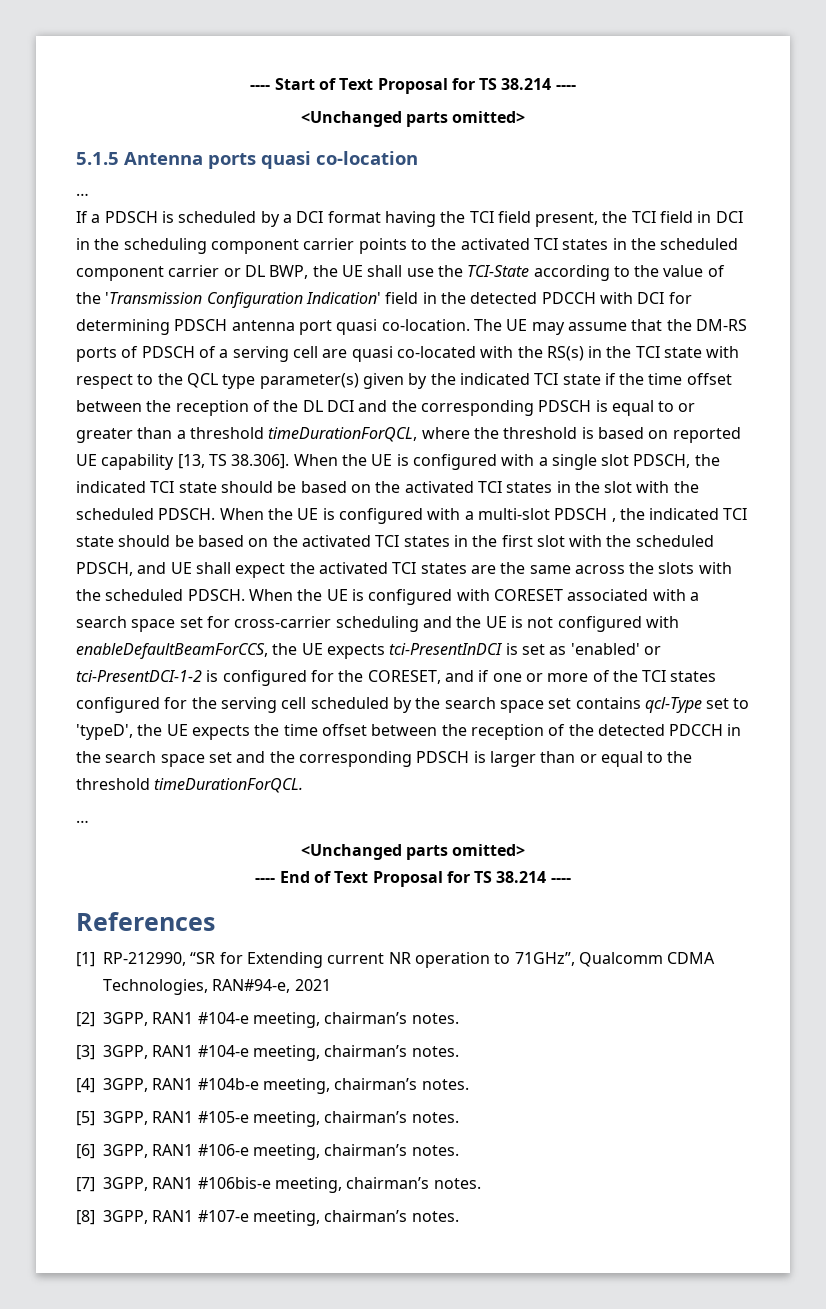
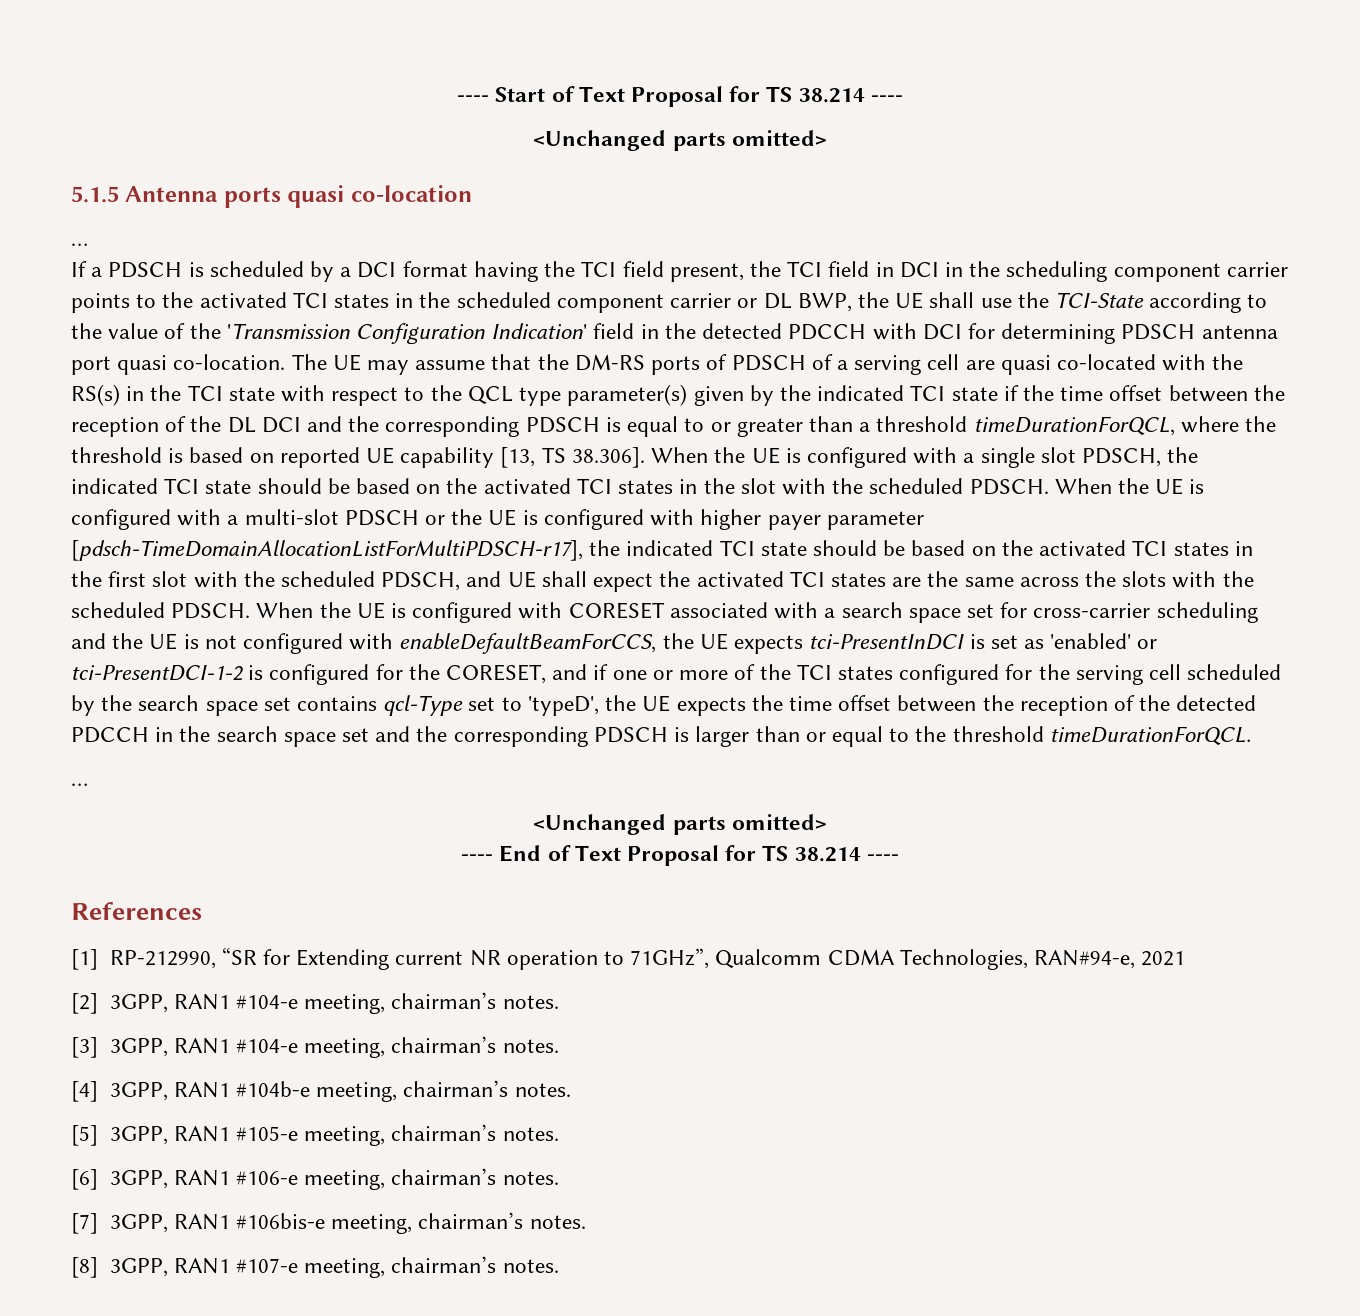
[611,518,616,522] , -> [425,509,924,530] [71,540,583,561] or the UE is configured with higher payer parameter [pdsch-TimeDomainAllocationListForMultiPDSCH-r17],

